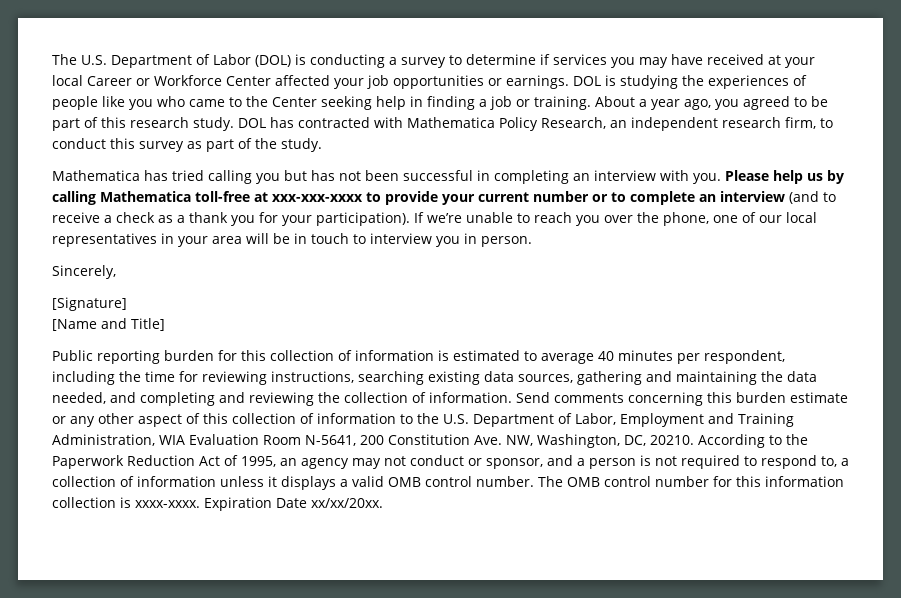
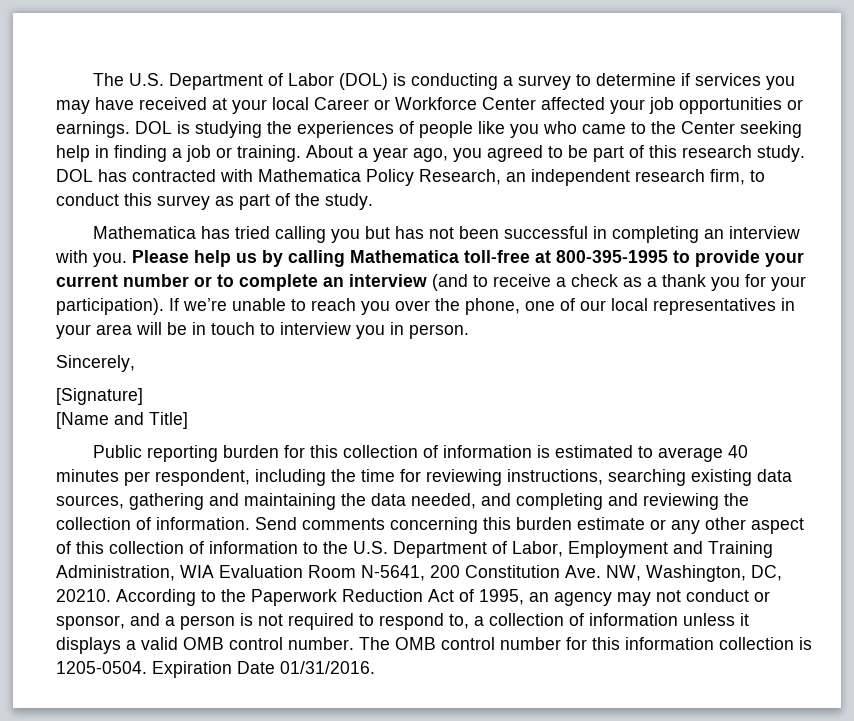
[272,194,363,202] xxx-xxx-xxxx -> [556,250,668,263] 800-395-1995
[135,500,200,508] xxxx-xxxx. -> [56,661,147,674] 1205-0504.
[311,498,383,508] xx/xx/20xx. -> [280,661,375,674] 01/31/2016.

